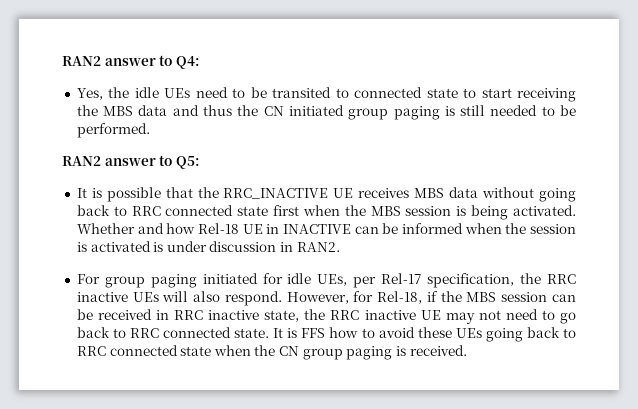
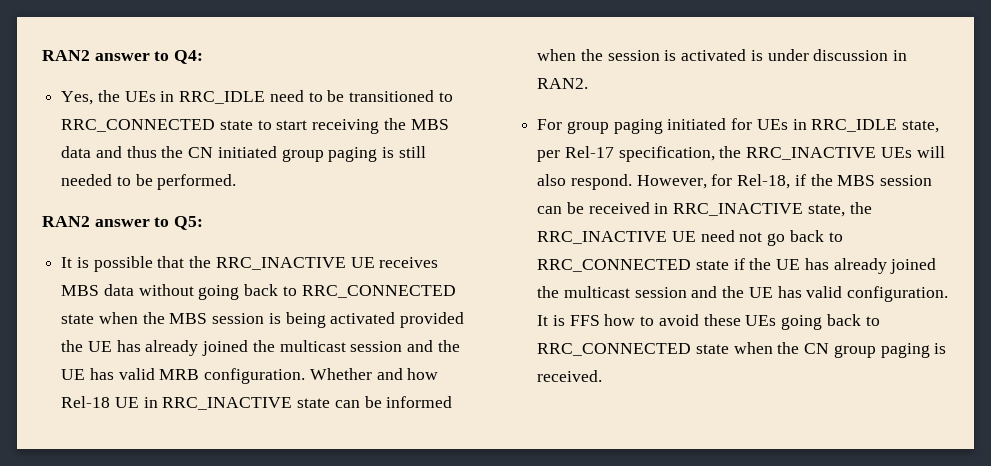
[134,87,423,98] idle UEs need to be transited to connected -> [124,90,453,104] [61,119,216,132] UEs in RRC_IDLE need to be transitioned to RRC_CONNECTED
[131,205,300,216] RRC connected state first -> [301,285,456,298] [61,314,95,324] RRC_CONNECTED state
[512,205,576,216] activated. -> [330,312,465,328] [61,340,460,356] [61,368,306,384] activated provided the UE has already joined the multicast session and the UE has valid MRB configuration.
[282,224,351,234] INACTIVE -> [162,397,331,410] RRC_INACTIVE state
[287,273,348,286] idle UEs, -> [756,119,940,133] UEs in RRC_IDLE state,
[547,274,576,284] [76,292,128,302] RRC inactive -> [746,147,877,160] RRC_INACTIVE
[174,309,576,324] [76,327,270,338] RRC inactive state, the RRC inactive UE may not need to go back to RRC connected state. -> [673,202,872,217] [537,230,843,246] [537,258,937,274] [537,286,949,302] RRC_INACTIVE state, the RRC_INACTIVE UE need not go back to RRC_CONNECTED state if the UE has already joined the multicast session and the UE has valid configuration.
[76,345,178,356] RRC connected -> [537,343,692,356] RRC_CONNECTED

